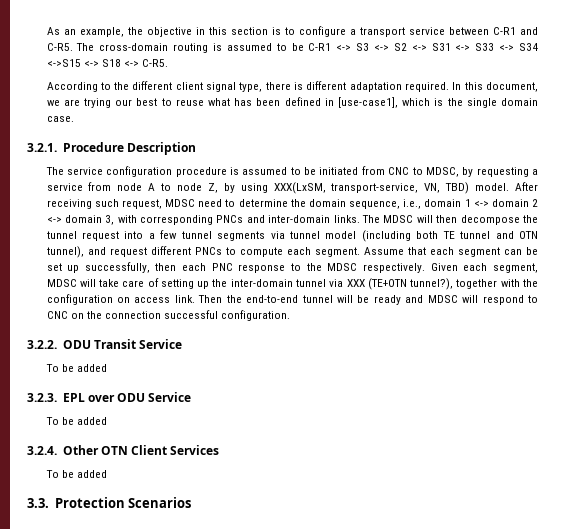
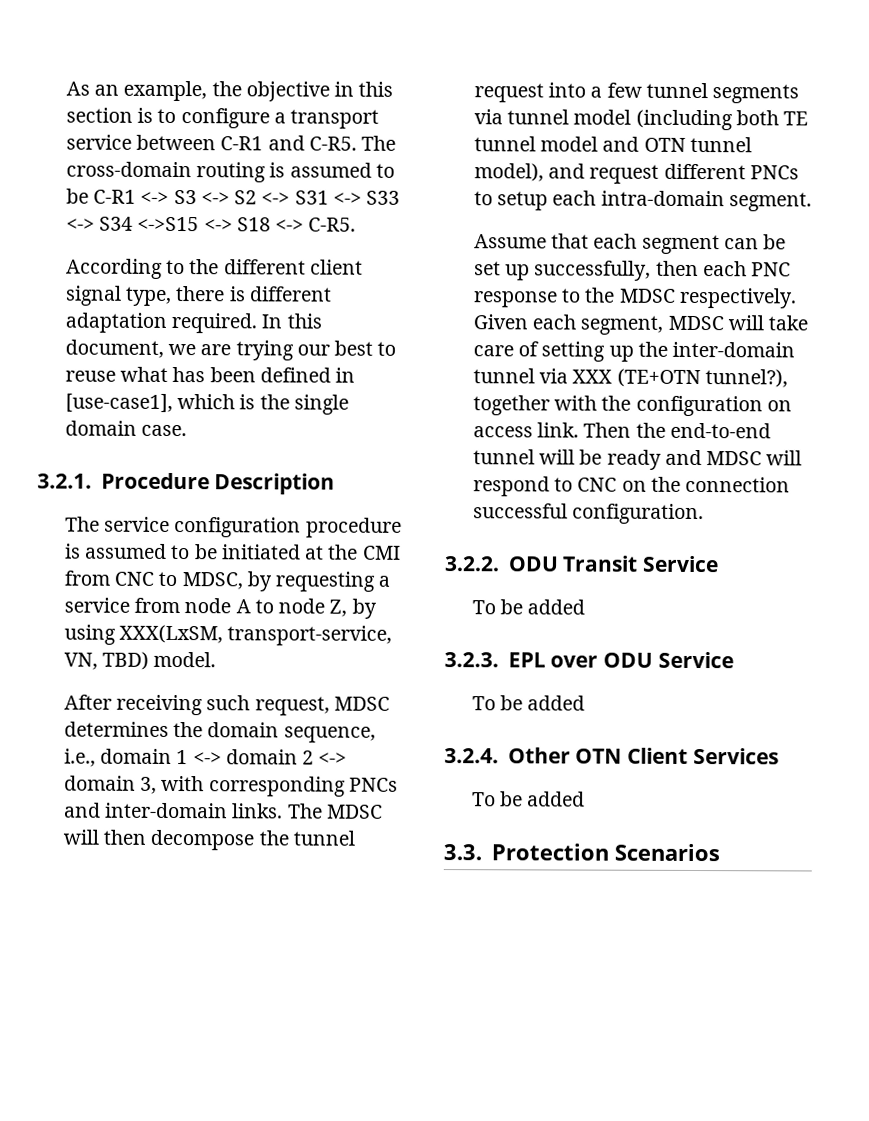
(359, 171) none -> [305,544,401,560] at the CMI
(510, 187) none -> (217, 659) //
[198,199,288,207] need to determine -> [63,721,169,737] determines
(491, 235) none -> [540,136,599,152] model
[46,246,84,258] tunnel), -> [689,136,752,153] [473,163,544,182] tunnel model),
[239,247,311,257] compute each -> [497,190,725,211] setup each intra-domain
(360, 252) none -> (812, 202) //

